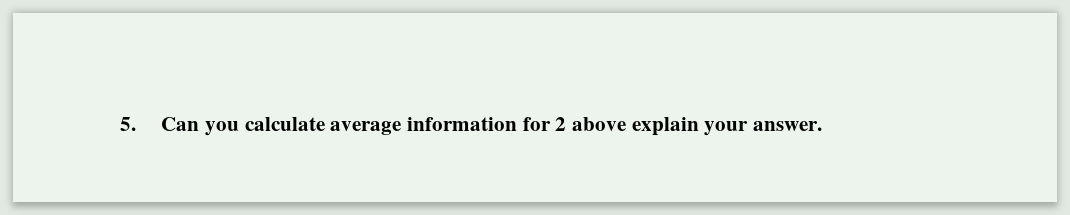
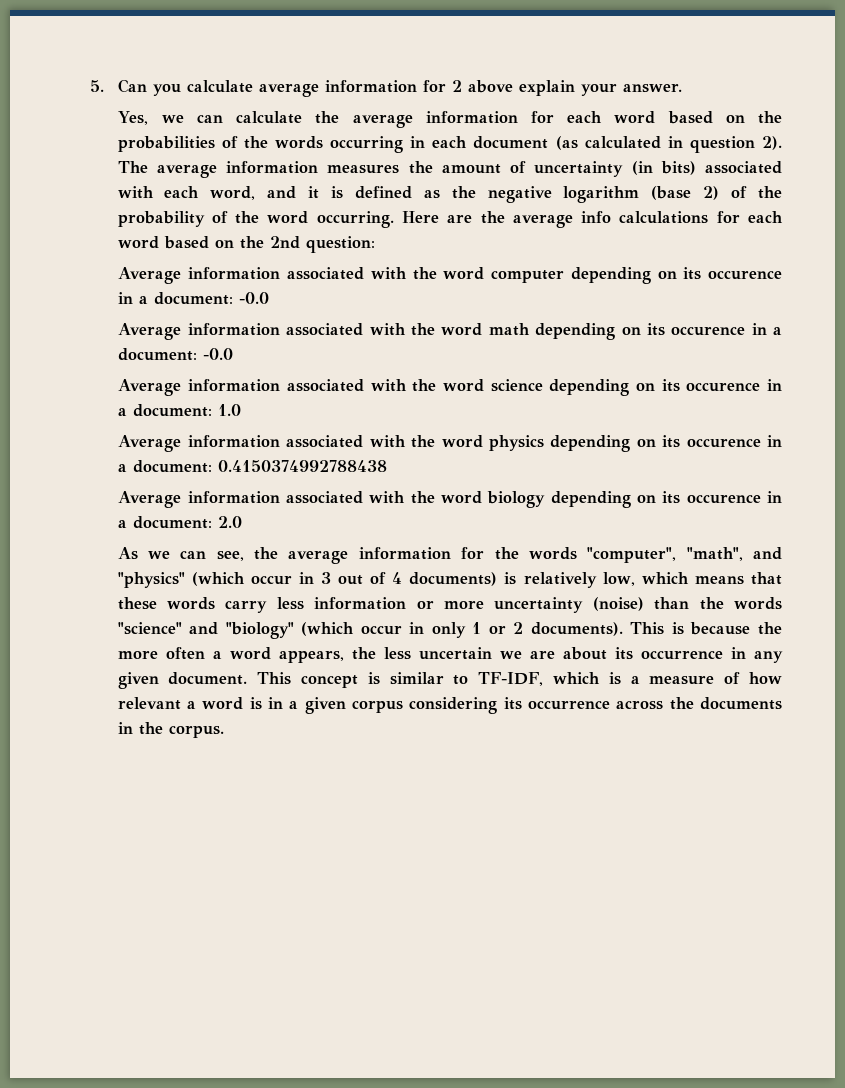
(822, 126) none -> [117,111,783,128] [117,136,783,153] [117,161,782,178] [117,186,782,203] [117,211,784,228] [117,236,375,253] [117,267,783,284] [117,292,269,305] [117,323,782,340] [117,348,233,361] [117,379,782,396] [117,404,241,417] [117,435,782,452] [117,460,387,473] [117,491,782,508] [117,516,242,529] [117,547,783,564] [117,572,782,588] [117,597,782,613] [117,622,782,639] [117,647,783,663] [117,672,783,689] [117,697,782,714] [117,722,224,738] // Yes, we can calculate the average information for each word based on the probabilities of the words occurring in each document (as calculated in question 2). The average information measures the amount of uncertainty (in bits) associated with each word, and it is defined as the negative logarithm (base 2) of the probability of the word occurring. Here are the average info calculations for each word based on the 2nd question: // Average information associated with the word computer depending on its occurence in a document: -0.0 // Average information associated with the word math depending on its occurence in a document: -0.0 // Average information associated with the word science depending on its occurence in a document: 1.0 // Average information associated with the word physics depending on its occurence in a document: 0.4150374992788438 // Average information associated with the word biology depending on its occurence in a document: 2.0 // As we can see, the average information for the words "computer", "math", and "physics" (which occur in 3 out of 4 documents) is relatively low, which means that these words carry less information or more uncertainty (noise) than the words "science" and "biology" (which occur in only 1 or 2 documents). This is because the more often a word appears, the less uncertain we are about its occurrence in any given document. This concept is similar to TF-IDF, which is a measure of how relevant a word is in a given corpus considering its occurrence across the documents in the corpus.

